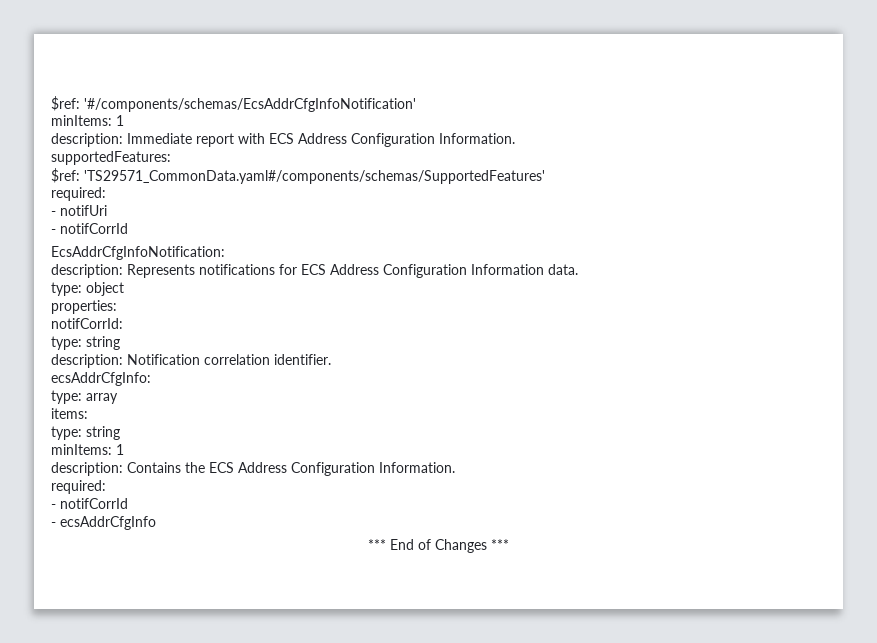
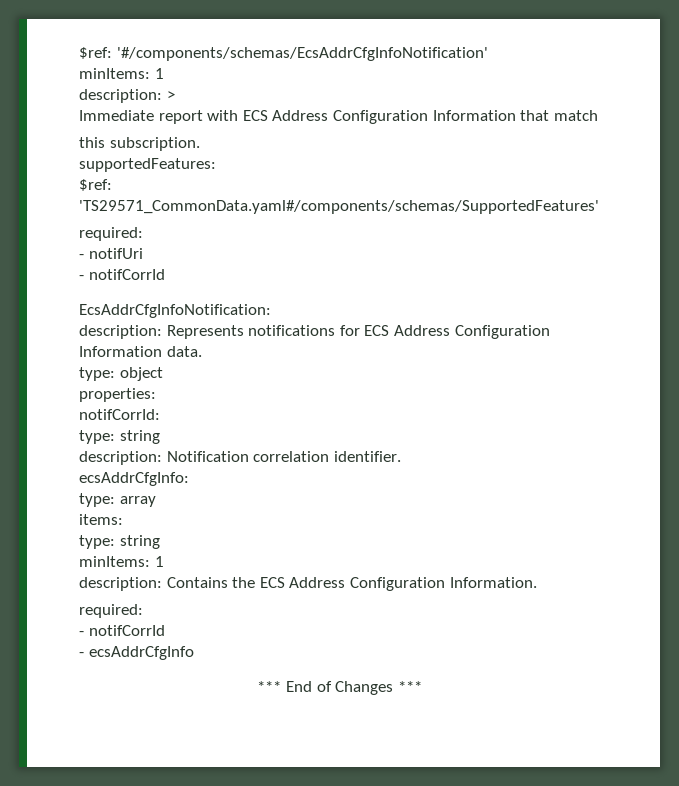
(123, 140) none -> [166,91,175,100] > //
[439,133,515,144] Information. -> [432,110,598,121] [79,137,200,151] Information that match // this subscription.

